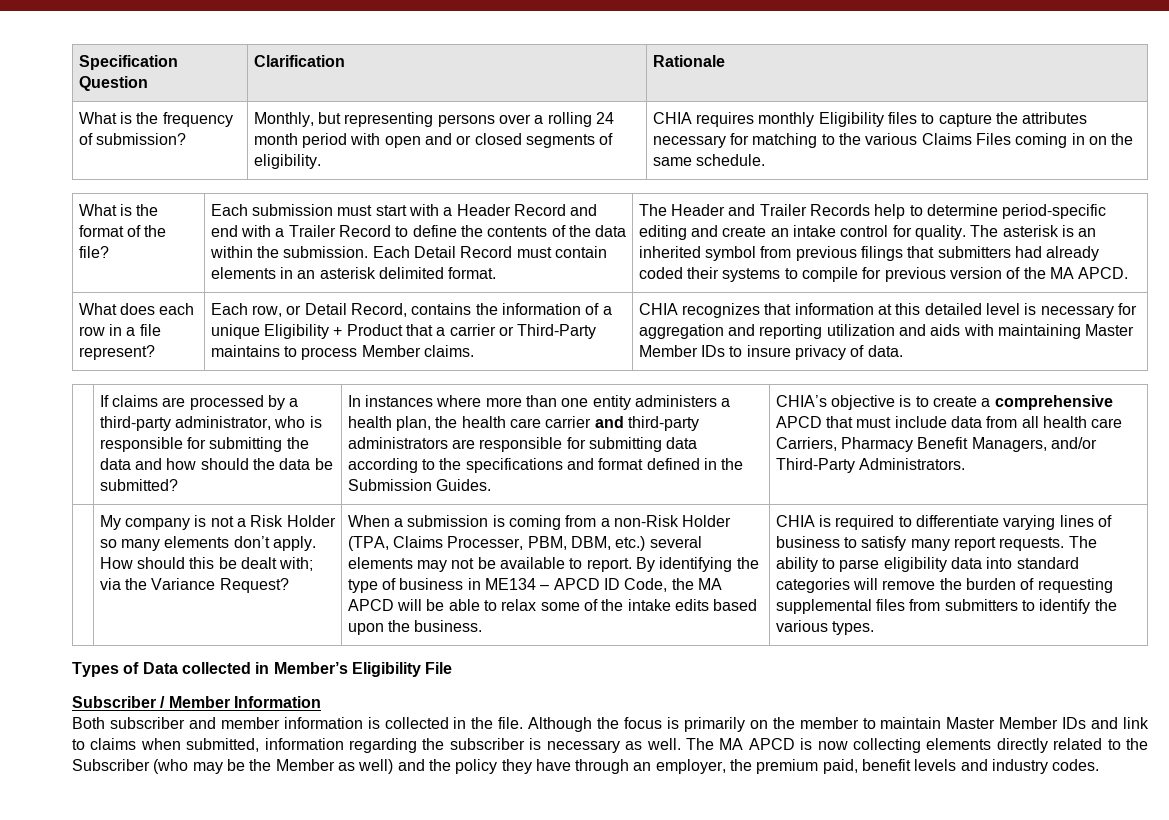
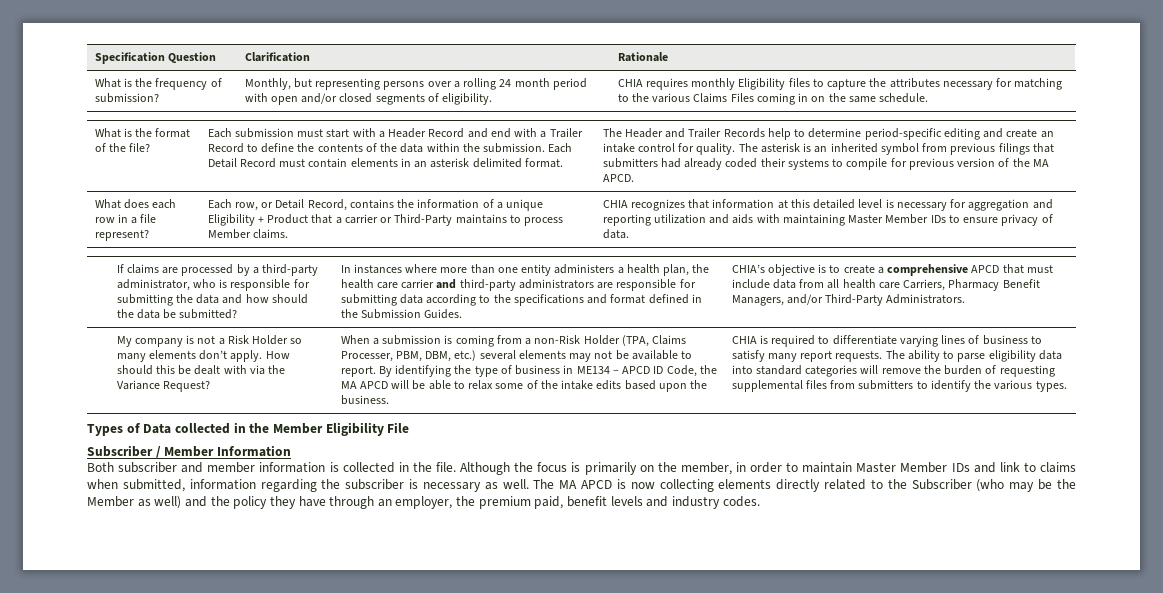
[424,133,472,145] and or -> [301,93,338,104] and/or
[746,345,791,357] insure -> [963,217,999,223] ensure
[279,557,314,571] with; -> [223,365,247,374] with
[273,662,348,674] Member’s -> [249,423,323,434] the Member
[799,717,859,729] member -> [680,462,783,475] member, in order

